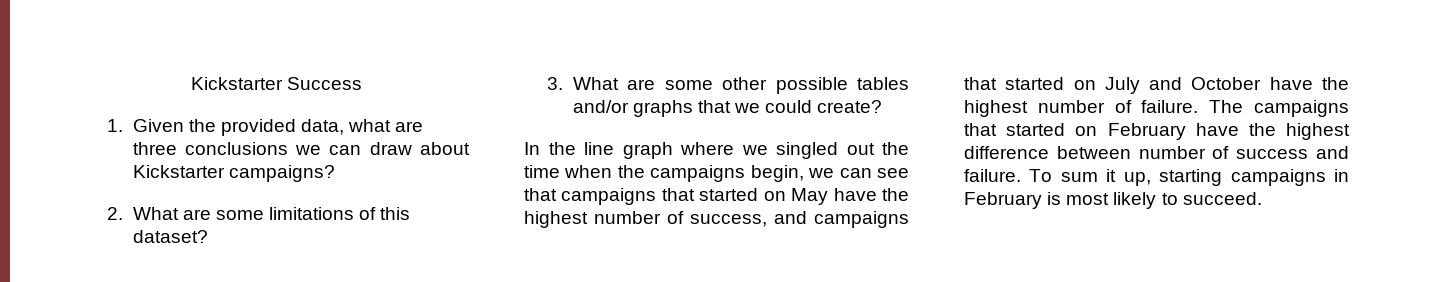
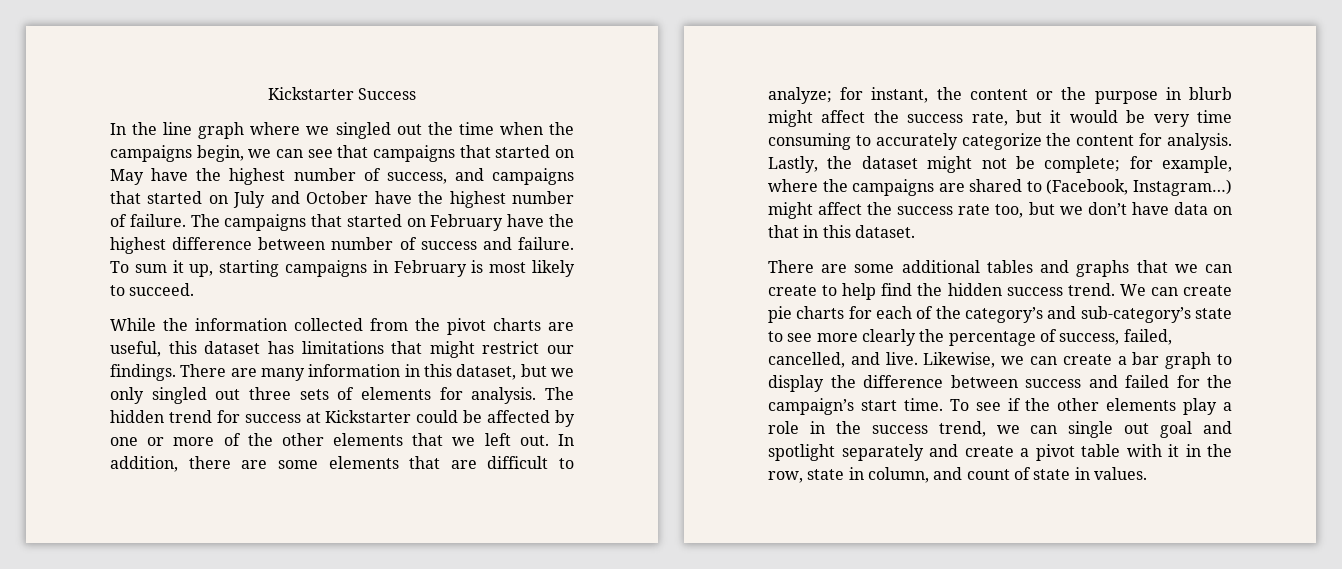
[107,119,424,136] [132,142,470,155] [132,165,335,182] [107,207,411,220] [132,230,208,243] [547,77,909,94] [572,100,883,117] // 1. Given the provided data, what are three conclusions we can draw about Kickstarter campaigns? // 2. What are some limitations of this dataset? // 3. What are some other possible tables and/or graphs that we could create? -> (417, 94) none
(1262, 198) none -> [110,318,574,335] [110,341,574,358] [110,364,574,381] [110,387,574,404] [110,410,576,427] [110,433,574,446] [110,456,574,472] [768,87,1232,104] [768,110,1232,127] [768,133,1232,150] [768,156,1232,173] [768,179,1232,196] [768,202,1232,219] [768,225,915,238] [768,260,1232,277] [768,283,1232,300] [768,306,1232,323] [768,329,1172,346] [768,352,1232,369] [768,375,1232,392] [768,398,1232,415] [768,421,1232,438] [768,444,1232,461] [768,467,1147,483] // While the information collected from the pivot charts are useful, this dataset has limitations that might restrict our findings. There are many information in this dataset, but we only singled out three sets of elements for analysis. The hidden trend for success at Kickstarter could be affected by one or more of the other elements that we left out. In addition, there are some elements that are difficult to analyze; for instant, the content or the purpose in blurb might affect the success rate, but it would be very time consuming to accurately categorize the content for analysis. Lastly, the dataset might not be complete; for example, where the campaigns are shared to (Facebook, Instagram…) might affect the success rate too, but we don’t have data on that in this dataset. // There are some additional tables and graphs that we can create to help find the hidden success trend. We can create pie charts for each of the category’s and sub-category’s state to see more clearly the percentage of success, failed, cancelled, and live. Likewise, we can create a bar graph to display the difference between success and failed for the campaign’s start time. To see if the other elements play a role in the success trend, we can single out goal and spotlight separately and create a pivot table with it in the row, state in column, and count of state in values.

